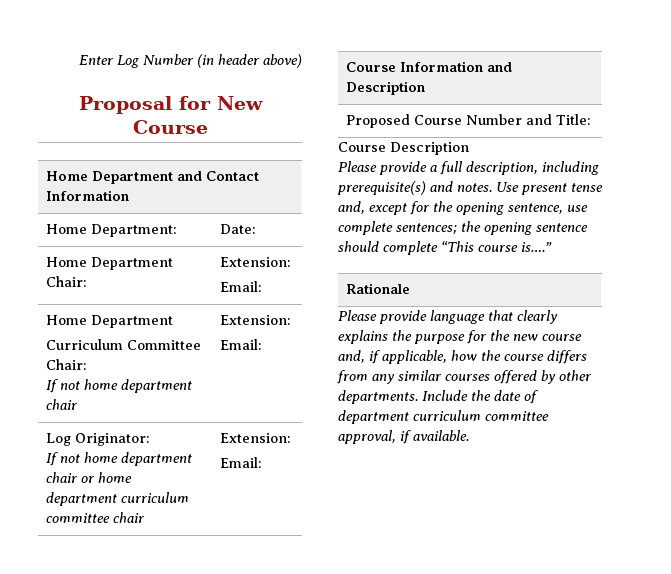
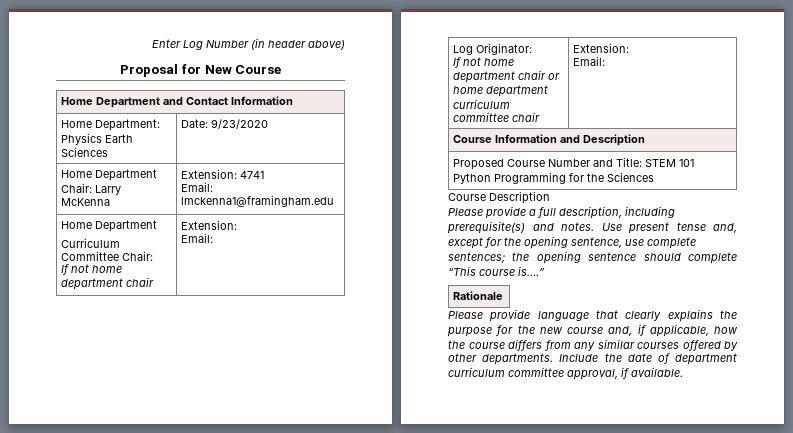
(178, 230) none -> [61,133,134,145] [61,147,109,157] Physics Earth Sciences
(257, 229) none -> [211,119,269,129] 9/23/2020
[220,257,292,267] [220,281,263,292] | Extension: // Email: -> [95,185,122,195] [61,198,111,206] [181,169,265,179] [181,182,214,192] [181,195,335,207] Larry McKenna | Extension: 4741 // Email: lmckenna1@framingham.edu
(592, 119) none -> [645,159,695,167] [453,172,655,184] STEM 101 Python Programming for the Sciences

